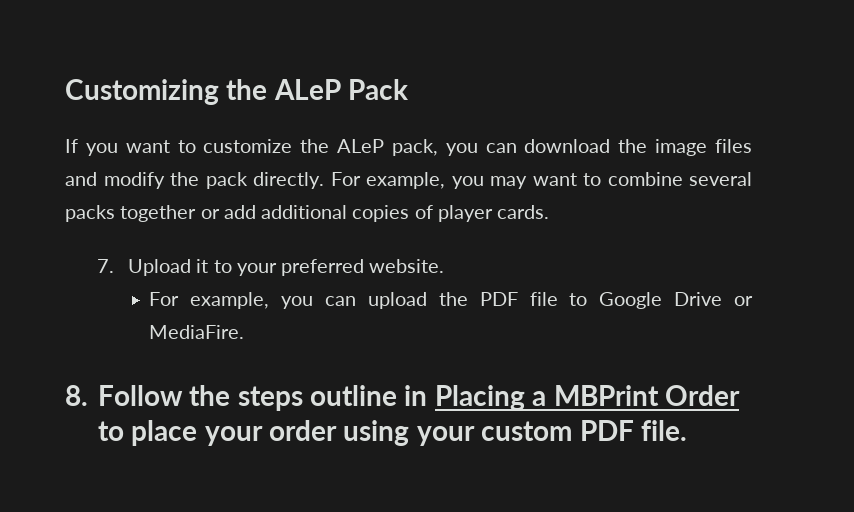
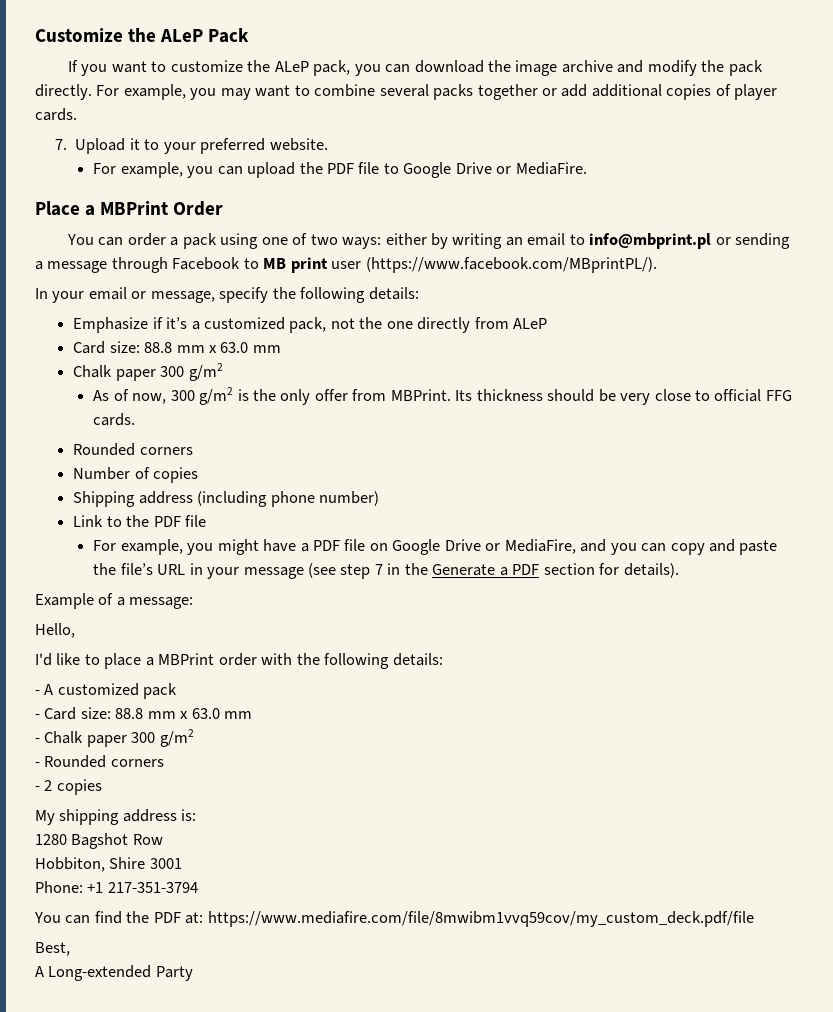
[65,79,219,105] Customizing -> [35,28,123,42] Customize
[715,139,752,153] files -> [561,60,613,73] archive
[65,385,741,411] [97,420,688,446] 8. Follow the steps outline in Placing a MBPrint Order to place your order using your custom PDF file. -> [35,201,224,216] [66,233,791,249] [35,257,657,273] [35,287,419,303] [73,317,548,333] [73,341,281,354] [73,363,223,381] [93,387,792,405] [93,413,136,426] [73,443,193,456] [73,467,199,483] [73,491,380,507] [73,515,207,527] [93,539,778,555] [93,563,679,579] [35,593,194,609] [35,623,75,638] [35,653,443,669] [35,683,178,699] [35,707,253,720] [35,729,194,747] [35,755,164,768] [35,779,102,795] [35,809,197,825] [35,833,163,849] [35,857,182,872] [35,881,198,893] [34,911,754,927] [35,942,70,956] [35,965,193,981] Place a MBPrint Order // You can order a pack using one of two ways: either by writing an email to info@mbprint.pl or sending a message through Facebook to MB print user (https://www.facebook.com/MBprintPL/). // In your email or message, specify the following details: // Emphasize if it’s a customized pack, not the one directly from ALeP // Card size: 88.8 mm x 63.0 mm // Chalk paper 300 g/m2 // As of now, 300 g/m2 is the only offer from MBPrint. Its thickness should be very close to official FFG cards. // Rounded corners // Number of copies // Shipping address (including phone number) // Link to the PDF file // For example, you might have a PDF file on Google Drive or MediaFire, and you can copy and paste the file’s URL in your message (see step 7 in the Generate a PDF section for details). // Example of a message: // Hello, // I'd like to place a MBPrint order with the following details: // - A customized pack // - Card size: 88.8 mm x 63.0 mm // - Chalk paper 300 g/m2 // - Rounded corners // - 2 copies // My shipping address is: // 1280 Bagshot Row // Hobbiton, Shire 3001 // Phone: +1 217-351-3794 // You can find the PDF at: https://www.mediafire.com/file/8mwibm1vvq59cov/my_custom_deck.pdf/file // Best, // A Long-extended Party

